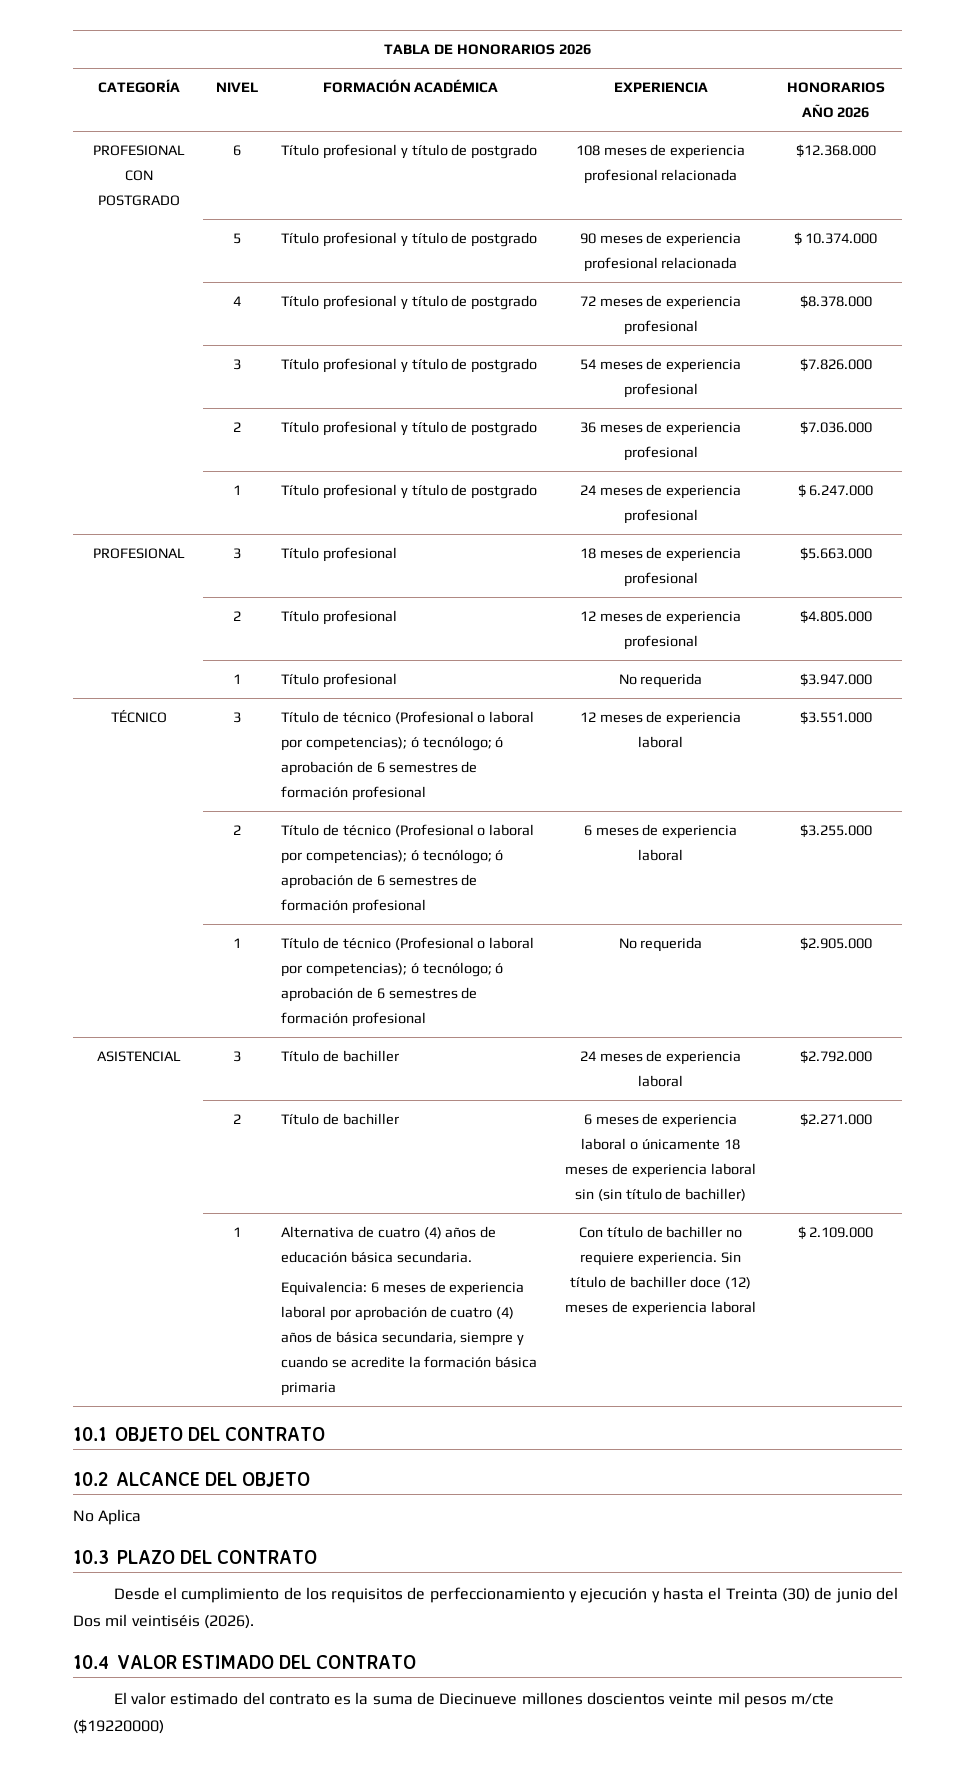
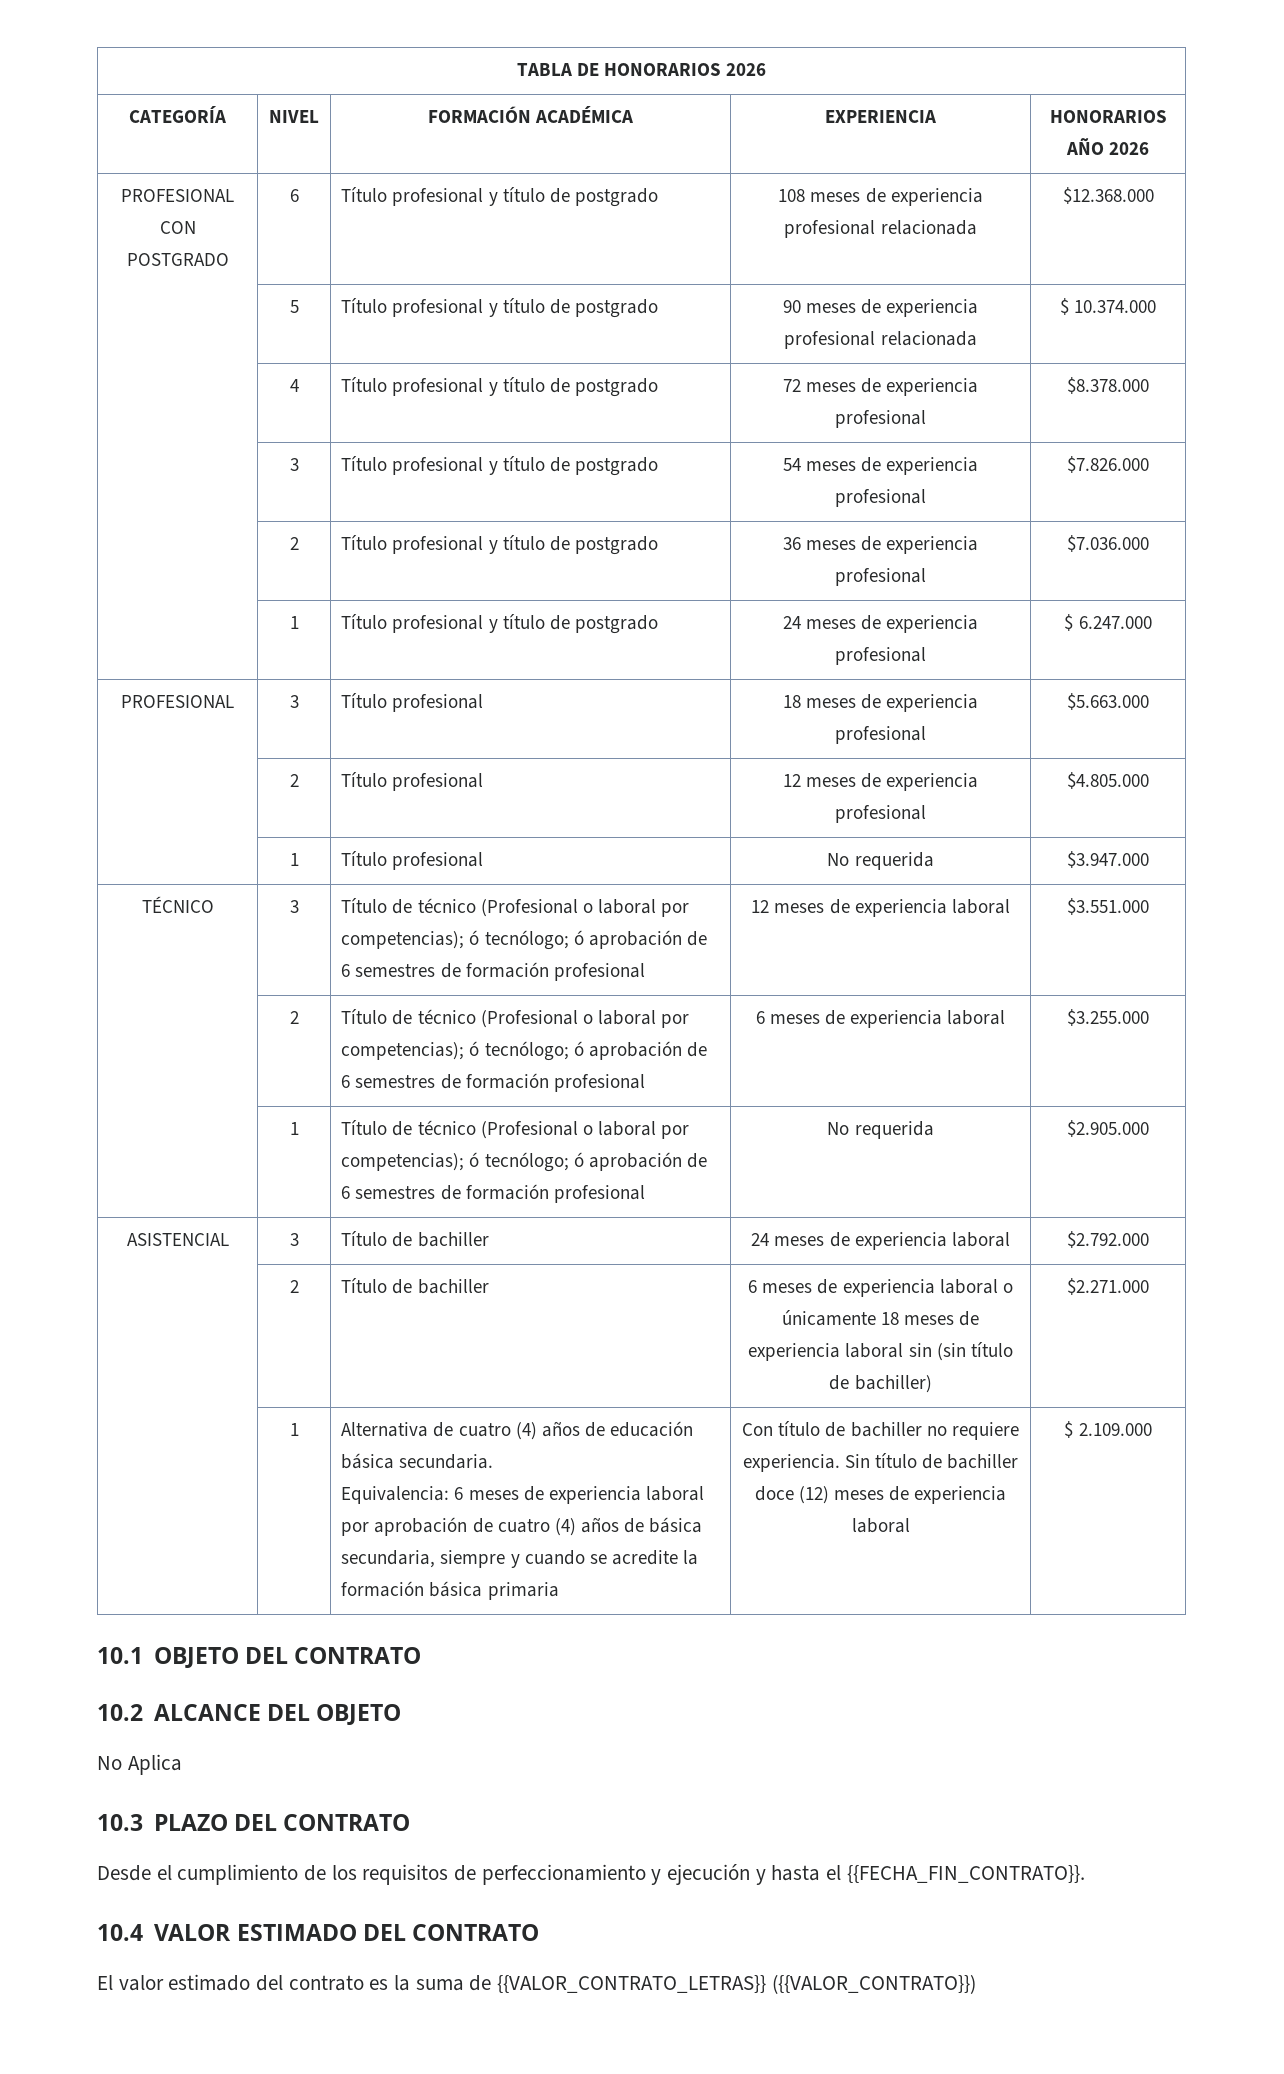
[725,1587,898,1603] [73,1614,254,1629] Treinta (30) de junio del Dos mil veintiséis (2026). -> [846,1865,1085,1883] {{FECHA_FIN_CONTRATO}}.
[439,1692,835,1708] [73,1719,164,1734] Diecinueve millones doscientos veinte mil pesos m/cte ($19220000) -> [497,1974,976,1994] {{VALOR_CONTRATO_LETRAS}} ({{VALOR_CONTRATO}})

